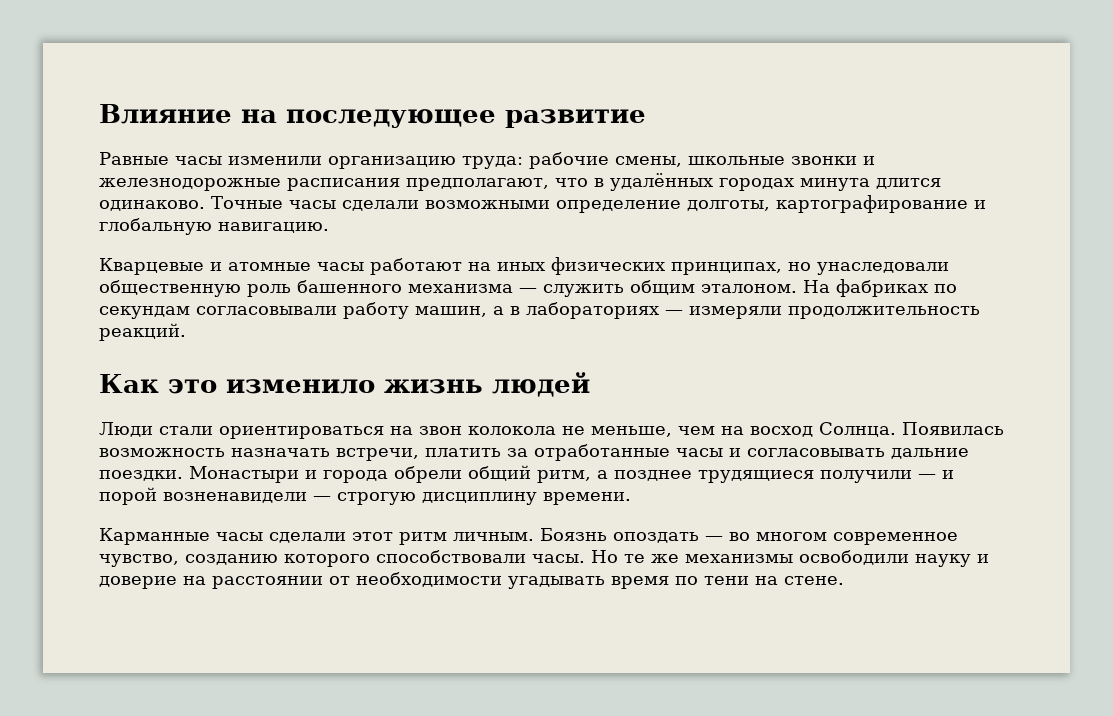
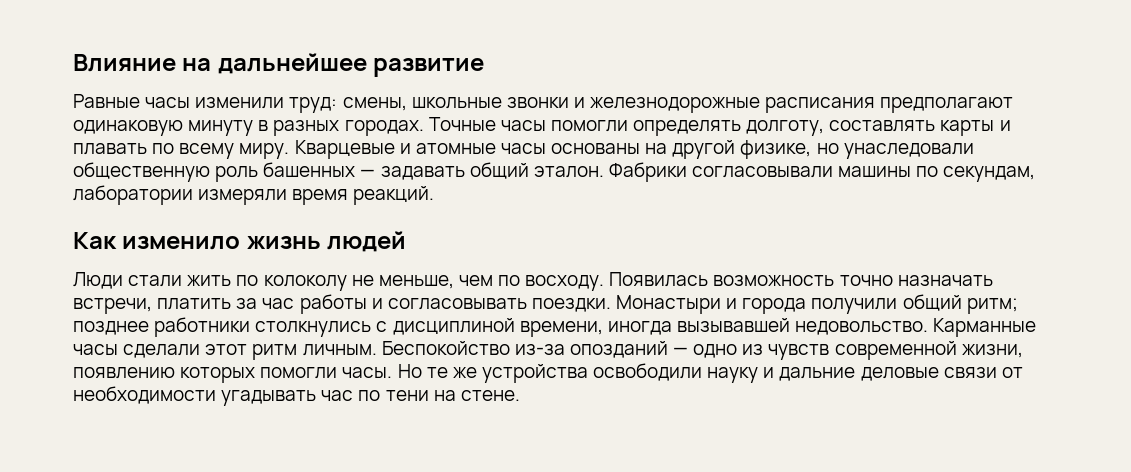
[286,109,496,128] последующее -> [217,53,367,74] дальнейшее
[328,152,609,169] организацию труда: рабочие -> [289,97,338,113] труд:
[406,173,941,191] [99,195,986,213] [99,218,329,235] [99,257,949,275] [99,279,957,297] [99,302,980,319] предполагают, что в удалённых городах минута длится одинаково. Точные часы сделали возможными определение долготы, картографирование и глобальную навигацию. // Кварцевые и атомные часы работают на иных физических принципах, но унаследовали общественную роль башенного механизма — служить общим эталоном. На фабриках по секундам согласовывали работу машин, а в лабораториях — измеряли продолжительность -> [880,97,1014,113] [73,117,1011,136] [73,140,974,159] [73,162,1036,182] [73,185,349,205] предполагают одинаковую минуту в разных городах. Точные часы помогли определять долготу, составлять карты и плавать по всему миру. Кварцевые и атомные часы основаны на другой физике, но унаследовали общественную роль башенных — задавать общий эталон. Фабрики согласовывали машины по секундам, лаборатории измеряли время
[168,379,217,394] это -> (117, 240) none
[219,422,896,439] ориентироваться на звон колокола не меньше, чем на восход Солнца. -> [187,275,605,291] жить по колоколу не меньше, чем по восходу.
(225, 452) none -> [839,275,893,286] точно
[534,444,723,461] отработанные часы -> [262,294,367,314] час работы
[891,448,969,459] дальние -> (527, 304) none
[394,465,954,483] [99,487,631,505] обрели общий ритм, а позднее трудящиеся получили — и порой возненавидели — строгую дисциплину времени. // -> [811,294,1018,314] [73,317,929,337] получили общий ритм; позднее работники столкнулись с дисциплиной времени, иногда вызывавшей недовольство.
[540,528,958,545] [99,550,526,567] Боязнь опоздать — во многом современное чувство, созданию которого способствовали -> [381,341,1023,360] [73,367,338,383] Беспокойство из-за опозданий — одно из чувств современной жизни, появлению которых помогли
[685,554,793,563] механизмы -> [481,364,588,383] устройства
[99,576,323,589] доверие на расстоянии -> [779,367,997,381] дальние деловые связи
[611,576,669,589] время -> [321,390,354,401] час

